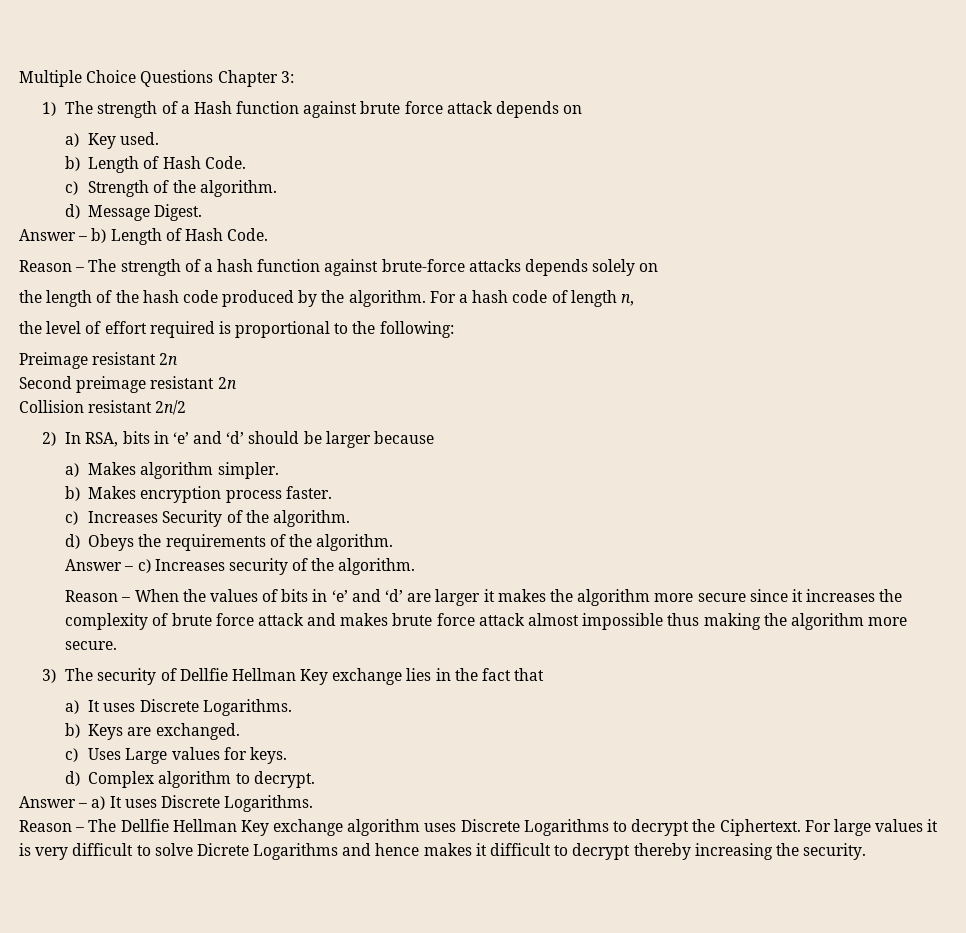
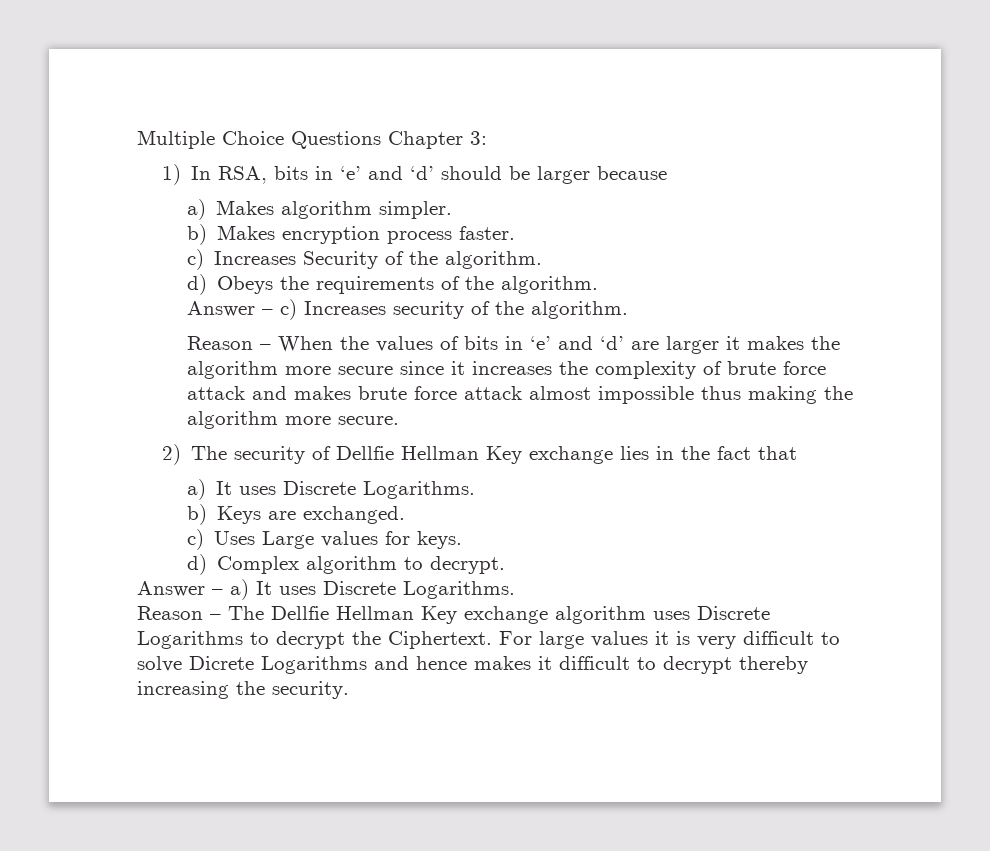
[65,101,583,118] [65,132,160,149] [65,156,246,173] [65,180,277,197] [65,204,203,221] [19,228,269,245] [19,259,659,276] [19,290,634,307] [19,321,454,338] [19,352,179,369] [19,376,237,393] [19,400,187,415] [42,432,57,446] The strength of a Hash function against brute force attack depends on // a) Key used. // b) Length of Hash Code. // c) Strength of the algorithm. // d) Message Digest. // Answer – b) Length of Hash Code. // Reason – The strength of a hash function against brute-force attacks depends solely on // the length of the hash code produced by the algorithm. For a hash code of length n, // the level of effort required is proportional to the following: // Preimage resistant 2n // Second preimage resistant 2n // Collision resistant 2n/2 // 2) -> (181, 174) none
[42,669,57,683] 3) -> [161,444,181,465] 2)

